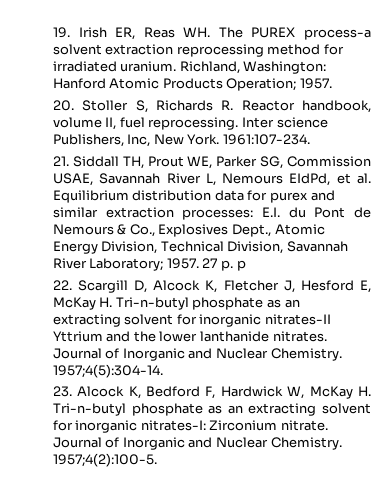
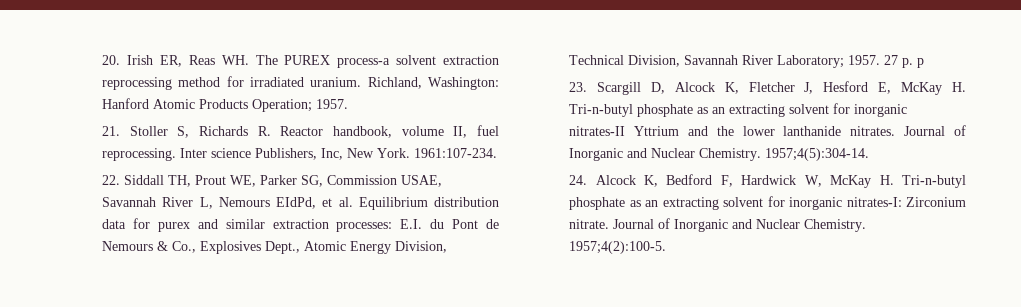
[52,27,70,38] 19. -> [102,55,121,65] 20.
[52,100,74,111] 20. -> [102,126,121,136] 21.
[52,156,69,166] 21. -> [102,175,121,185] 22.
[52,280,72,290] 22. -> [569,82,588,92] 23.
[52,386,72,397] 23. -> [569,175,588,185] 24.

